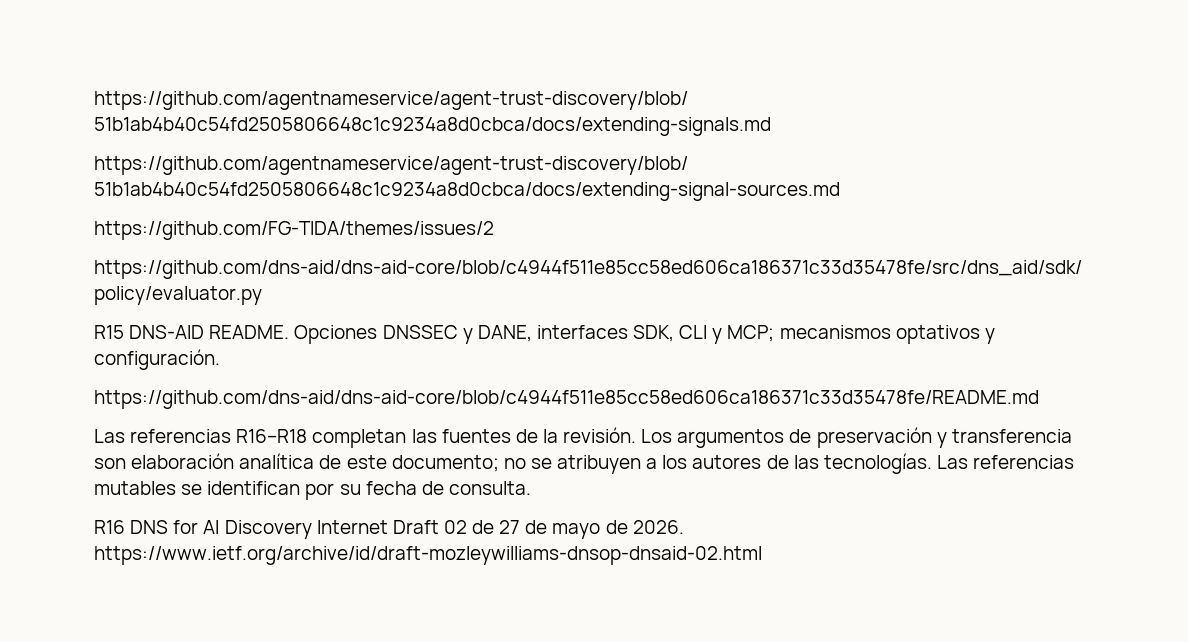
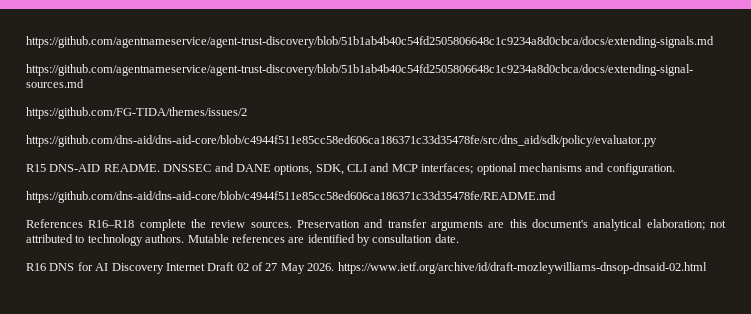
[294,325,995,344] [94,349,220,370] [94,390,1039,409] [94,427,1072,448] [94,453,1075,474] [94,481,531,500] Opciones DNSSEC y DANE, interfaces SDK, CLI y MCP; mecanismos optativos y configuración. // https://github.com/dns-aid/dns-aid-core/blob/c4944f511e85cc58ed606ca186371c33d35478fe/README.md // Las referencias R16–R18 completan las fuentes de la revisión. Los argumentos de preservación y transferencia son elaboración analítica de este documento; no se atribuyen a los autores de las tecnologías. Las referencias mutables se identifican por su fecha de consulta. -> [163,163,675,175] [26,191,556,203] [26,219,727,231] [26,234,459,246] DNSSEC and DANE options, SDK, CLI and MCP interfaces; optional mechanisms and configuration. // https://github.com/dns-aid/dns-aid-core/blob/c4944f511e85cc58ed606ca186371c33d35478fe/README.md // References R16–R18 complete the review sources. Preservation and transfer arguments are this document's analytical elaboration; not attributed to technology authors. Mutable references are identified by consultation date.
[472,520,628,539] de 27 de mayo de -> [252,262,305,274] of 27 May

